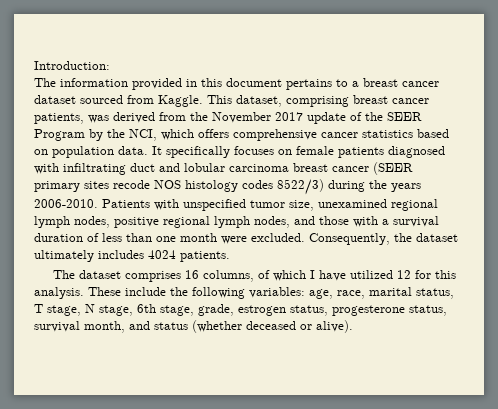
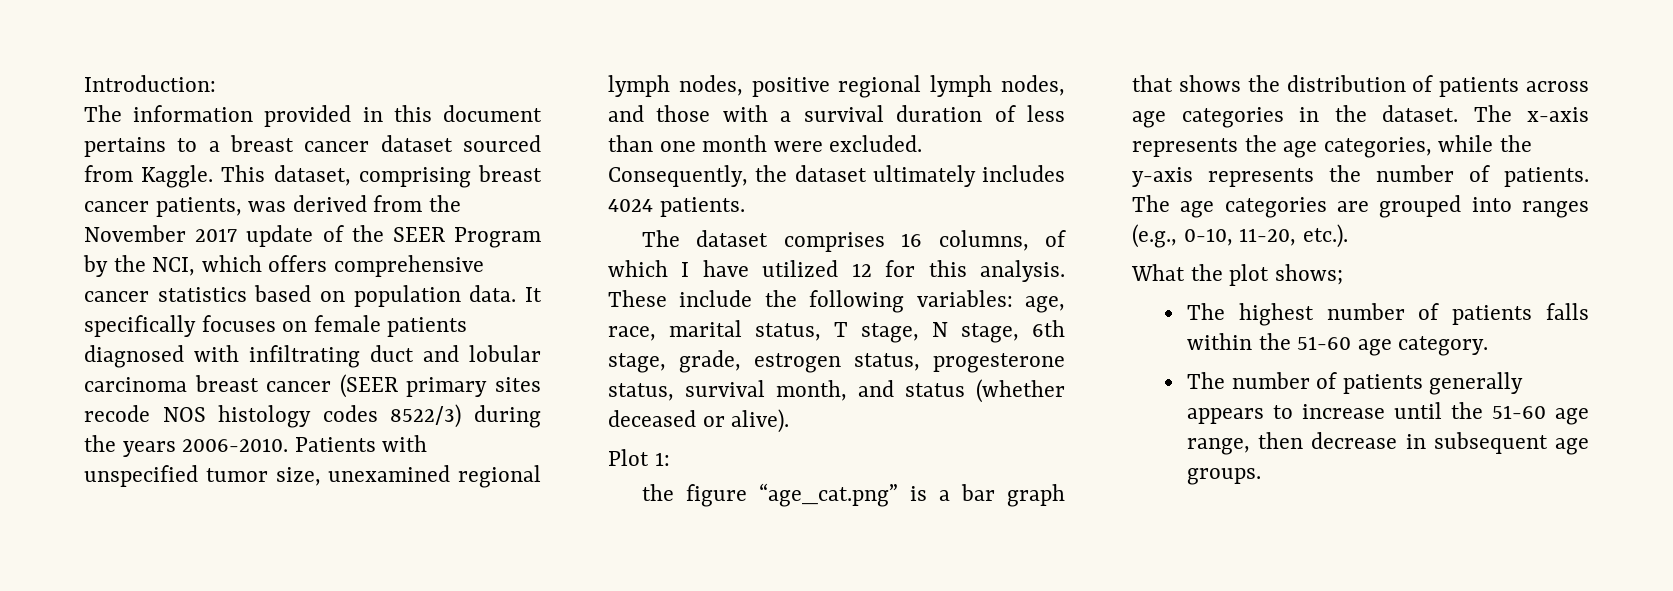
(353, 326) none -> [608,449,670,466] [641,483,1065,507] [1132,75,1589,97] [1132,105,1589,128] [1132,135,1533,158] [1132,165,1589,187] [1132,195,1589,218] [1132,224,1348,248] [1131,264,1343,286] [1187,303,1589,326] [1187,333,1489,356] [1187,372,1524,395] [1187,402,1589,425] [1187,432,1589,455] [1187,468,1262,485] // Plot 1: // the figure “age_cat.png” is a bar graph that shows the distribution of patients across age categories in the dataset. The x-axis represents the age categories, while the y-axis represents the number of patients. The age categories are grouped into ranges (e.g., 0-10, 11-20, etc.). // What the plot shows; // The highest number of patients falls within the 51-60 age category. // The number of patients generally appears to increase until the 51-60 age range, then decrease in subsequent age groups.

